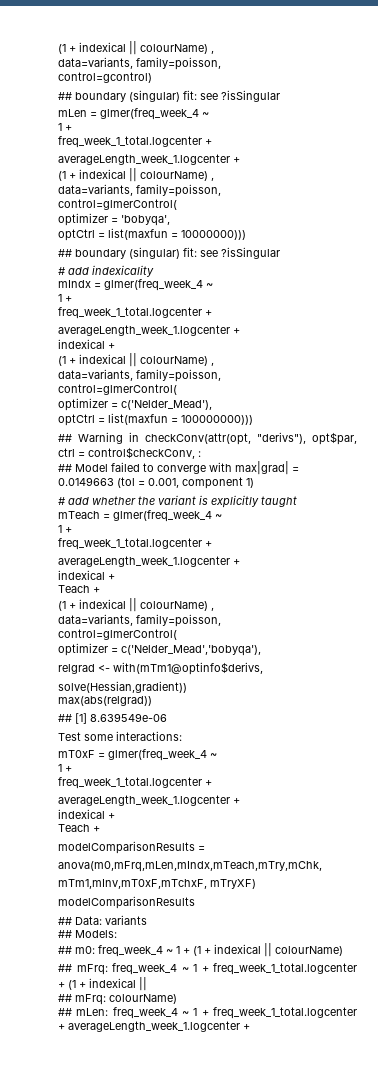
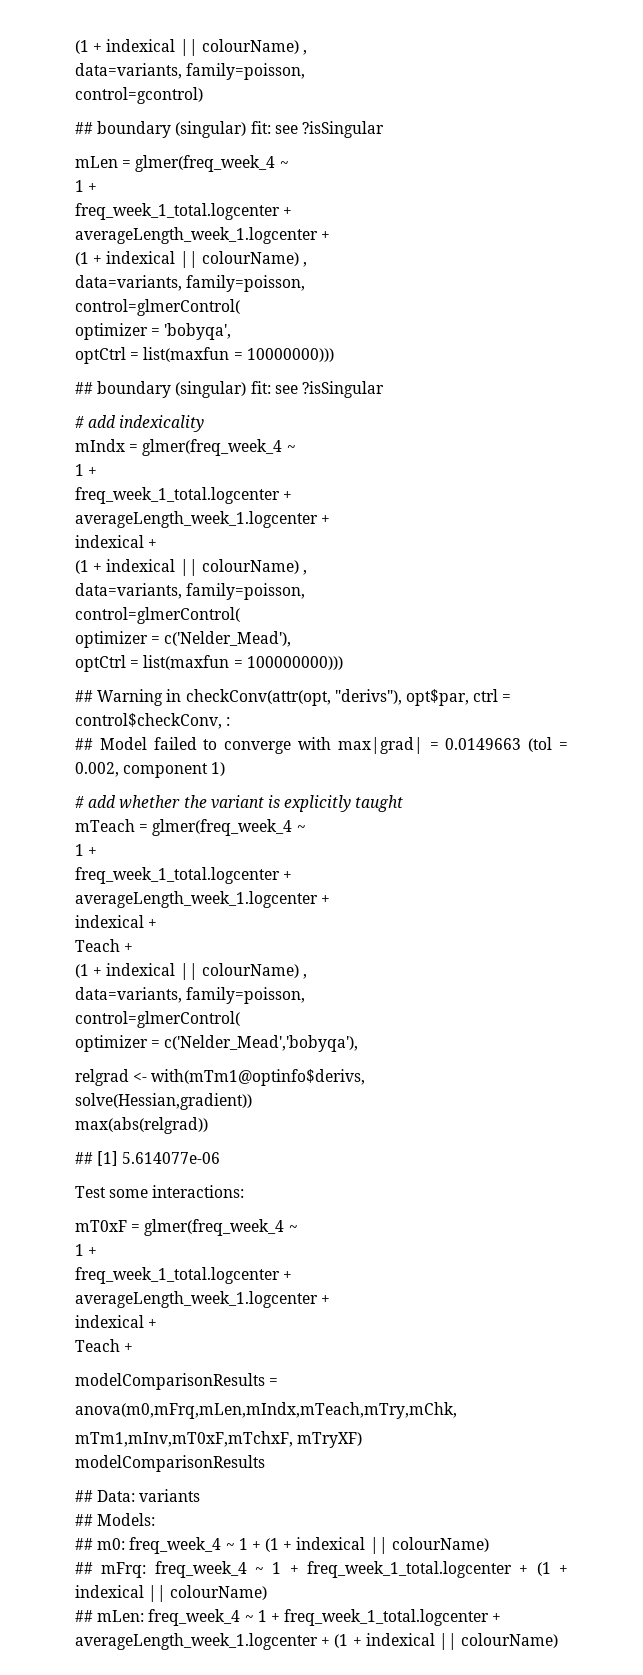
[148,478,179,488] 0.001, -> [75,762,119,777] 0.002,
[90,713,167,722] 8.639549e-06 -> [122,1152,221,1164] 5.614077e-06
[58,994,106,1005] // ## mFrq: -> (167, 1593) none
(250, 1026) none -> [334,1633,559,1650] (1 + indexical || colourName)

